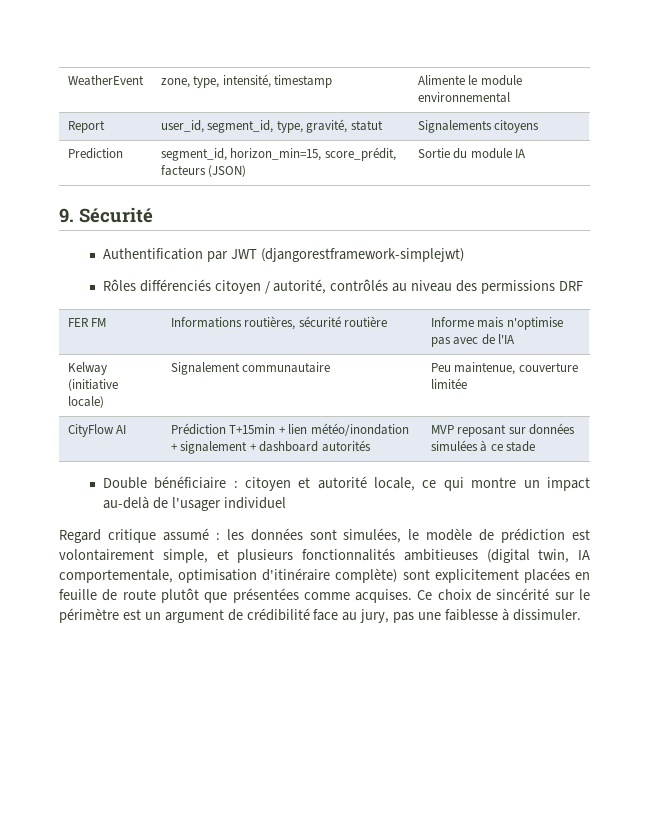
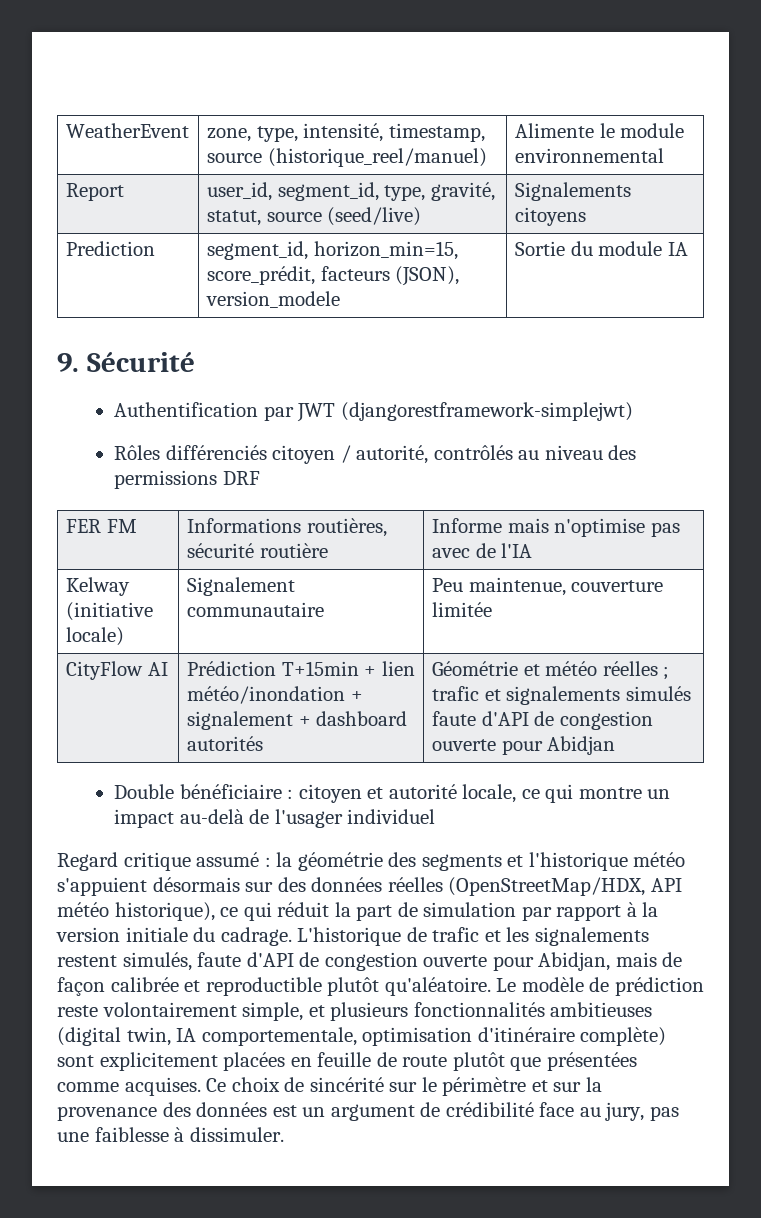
[274,75,333,88] timestamp -> [388,123,485,142] [206,148,487,167] timestamp, source (historique_reel/manuel)
[350,120,383,131] statut -> [206,207,422,226] statut, source (seed/live)
[208,165,247,177] (JSON) -> [395,266,460,286] [205,291,340,308] (JSON), version_modele
[430,423,576,437] [430,440,536,452] MVP reposant sur données simulées à ce stade -> [431,661,670,680] [431,686,691,705] [431,711,653,730] [431,736,616,755] Géométrie et météo réelles ; trafic et signalements simulés faute d'API de congestion ouverte pour Abidjan
[226,528,420,543] les données sont simulées, le -> [276,852,686,871] [57,877,682,896] [57,902,659,921] [56,927,649,946] [57,952,683,971] [57,977,517,996] la géométrie des segments et l'historique météo s'appuient désormais sur des données réelles (OpenStreetMap/HDX, API météo historique), ce qui réduit la part de simulation par rapport à la version initiale du cadrage. L'historique de trafic et les signalements restent simulés, faute d'API de congestion ouverte pour Abidjan, mais de façon calibrée et reproductible plutôt qu'aléatoire. Le
[572,529,590,540] est -> [57,1005,98,1017] reste
(119, 615) none -> [531,1077,602,1092] [57,1102,268,1121] et sur la provenance des données

